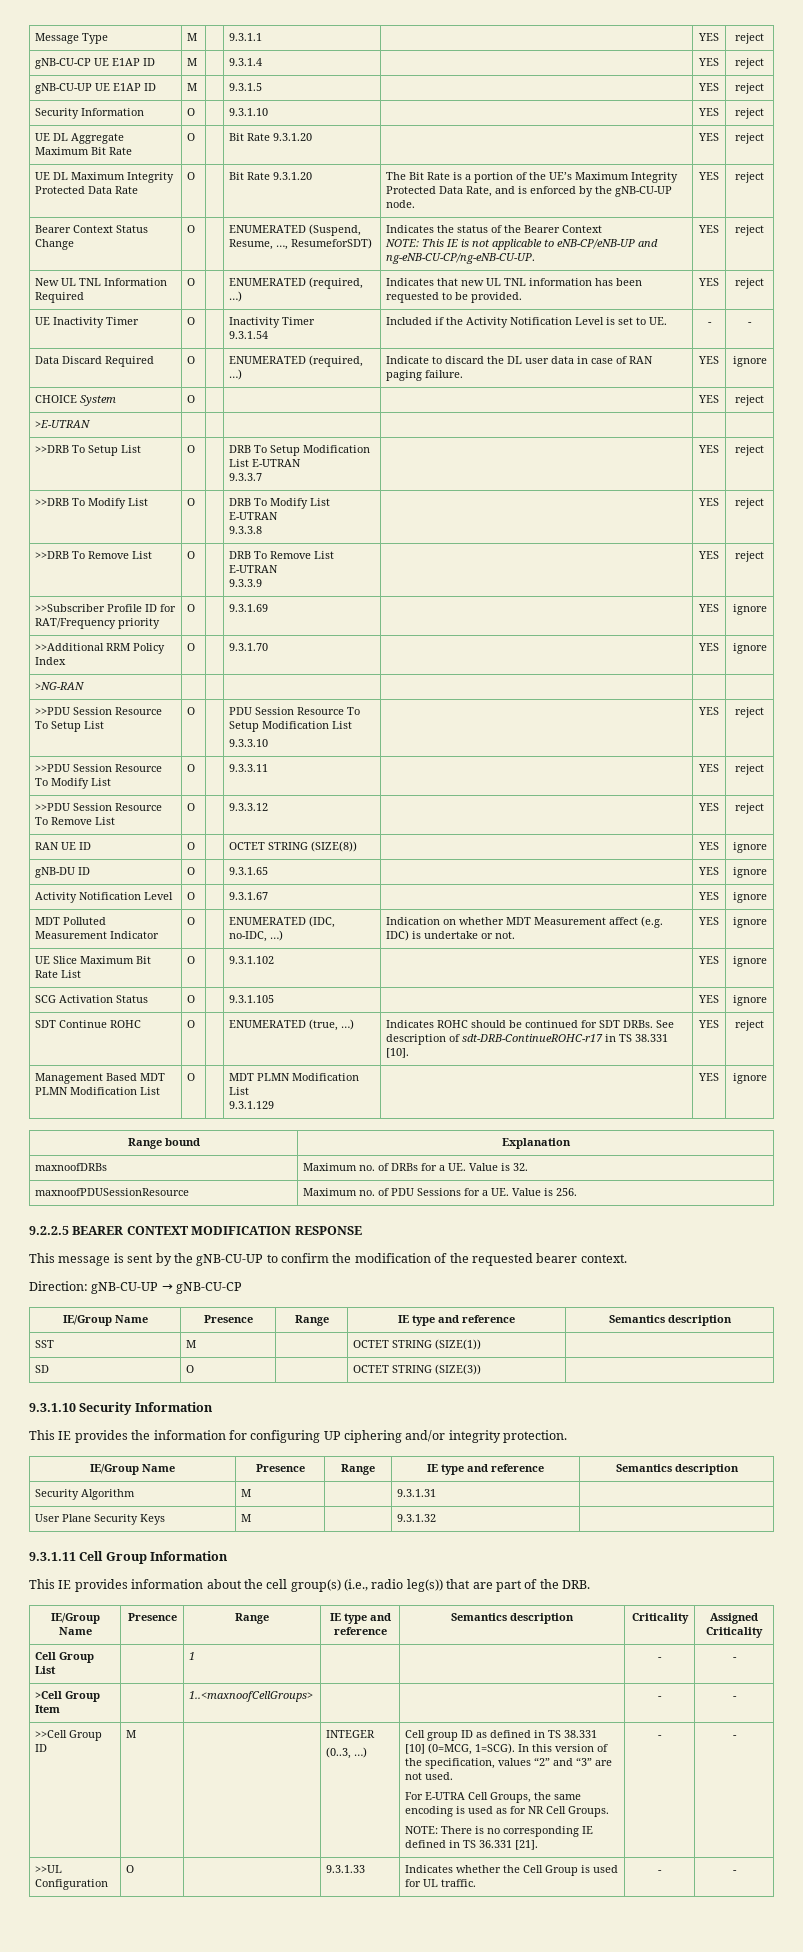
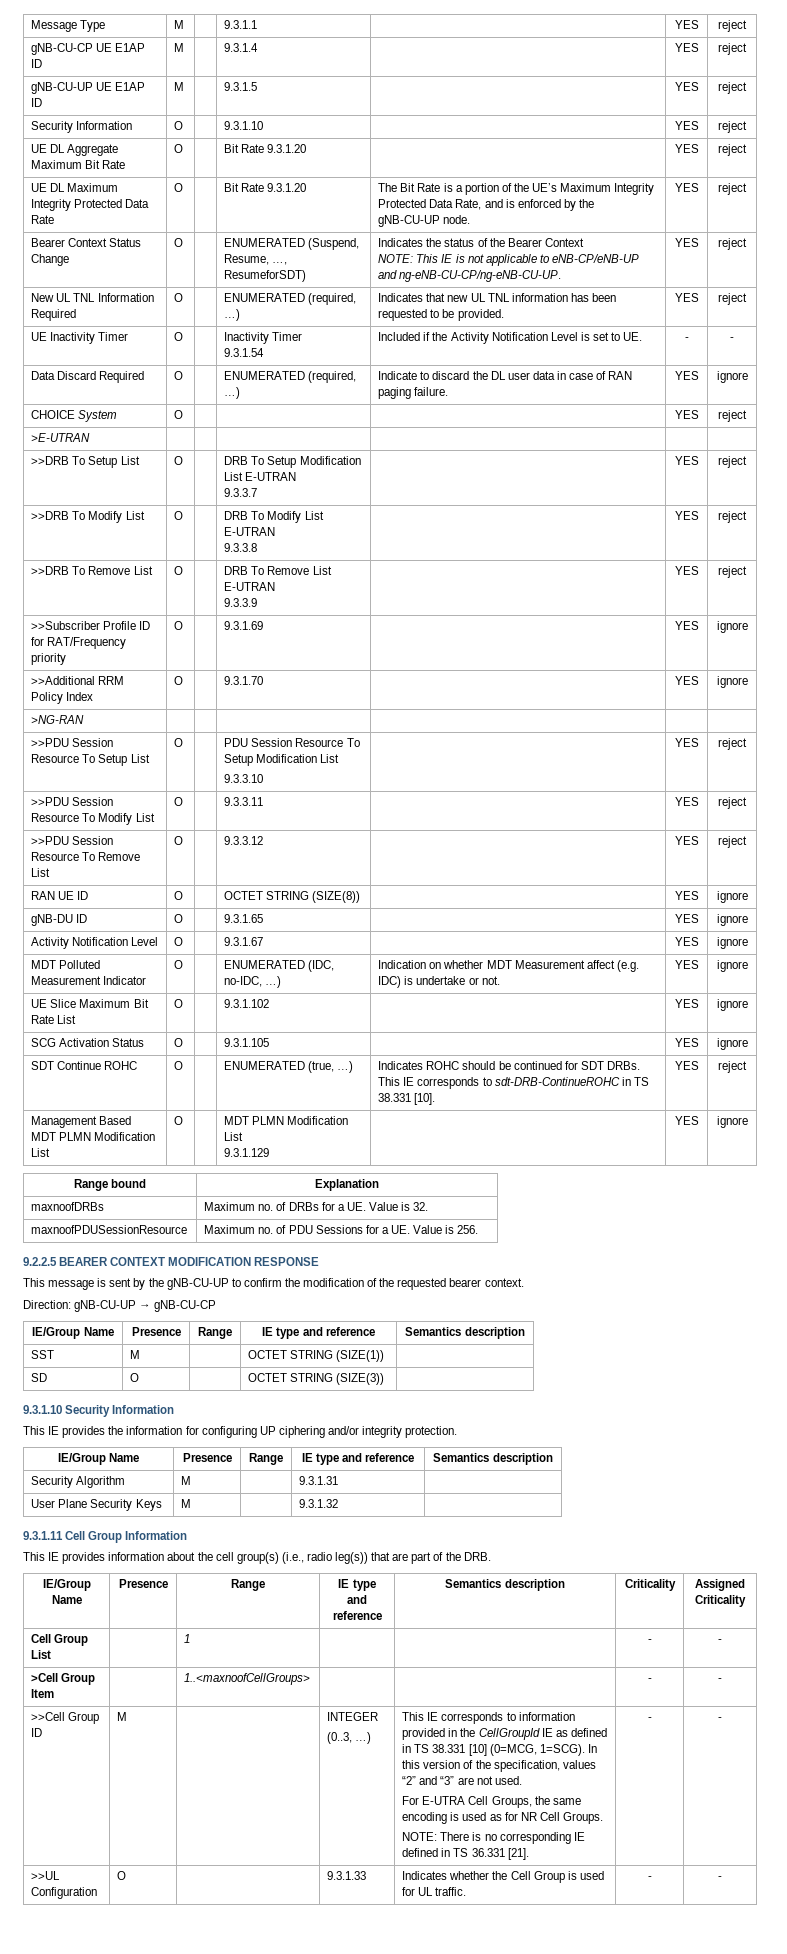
[656,1020,675,1028] [386,1034,604,1045] See description of sdt-DRB-ContinueROHC-r17 -> [378,1077,620,1089] This IE corresponds to sdt-DRB-ContinueROHC
[405,1730,474,1741] Cell group ID -> [402,1712,575,1724] [402,1728,553,1740] This IE corresponds to information provided in the CellGroupId IE

